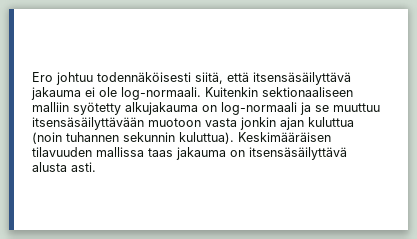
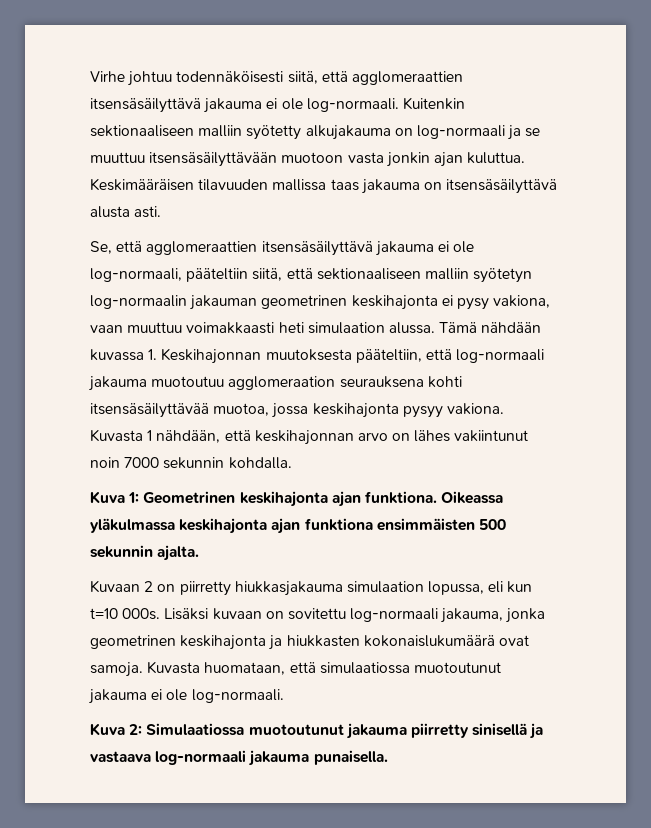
[32,72,53,82] Ero -> [90,71,125,82] Virhe
(249, 77) none -> [351,71,463,85] agglomeraattien
[308,117,354,127] [32,132,234,144] kuluttua (noin tuhannen sekunnin kuluttua). -> [467,152,526,164] kuluttua.
(96, 167) none -> [90,241,475,256] [90,268,533,283] [90,295,551,310] [90,322,542,334] [90,348,545,364] [89,376,462,391] [90,403,504,418] [90,429,529,445] [90,457,292,469] [90,491,504,507] [90,518,506,534] [90,545,200,561] [90,580,533,596] [90,608,546,623] [90,635,529,650] [90,661,501,677] [89,689,284,704] [90,723,544,739] [90,750,388,766] // Se, että agglomeraattien itsensäsäilyttävä jakauma ei ole log-normaali, pääteltiin siitä, että sektionaaliseen malliin syötetyn log-normaalin jakauman geometrinen keskihajonta ei pysy vakiona, vaan muuttuu voimakkaasti heti simulaation alussa. Tämä nähdään kuvassa 1. Keskihajonnan muutoksesta pääteltiin, että log-normaali jakauma muotoutuu agglomeraation seurauksena kohti itsensäsäilyttävää muotoa, jossa keskihajonta pysyy vakiona. Kuvasta 1 nähdään, että keskihajonnan arvo on lähes vakiintunut noin 7000 sekunnin kohdalla. // Kuva 1: Geometrinen keskihajonta ajan funktiona. Oikeassa yläkulmassa keskihajonta ajan funktiona ensimmäisten 500 sekunnin ajalta. // Kuvaan 2 on piirretty hiukkasjakauma simulaation lopussa, eli kun t=10 000s. Lisäksi kuvaan on sovitettu log-normaali jakauma, jonka geometrinen keskihajonta ja hiukkasten kokonaislukumäärä ovat samoja. Kuvasta huomataan, että simulaatiossa muotoutunut jakauma ei ole log-normaali. // Kuva 2: Simulaatiossa muotoutunut jakauma piirretty sinisellä ja vastaava log-normaali jakauma punaisella.

